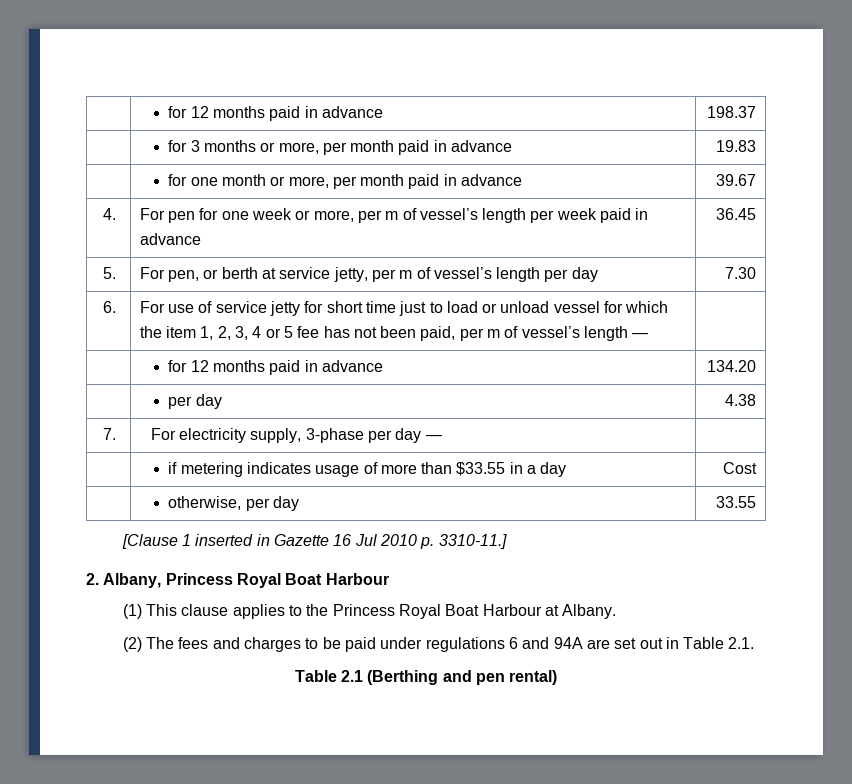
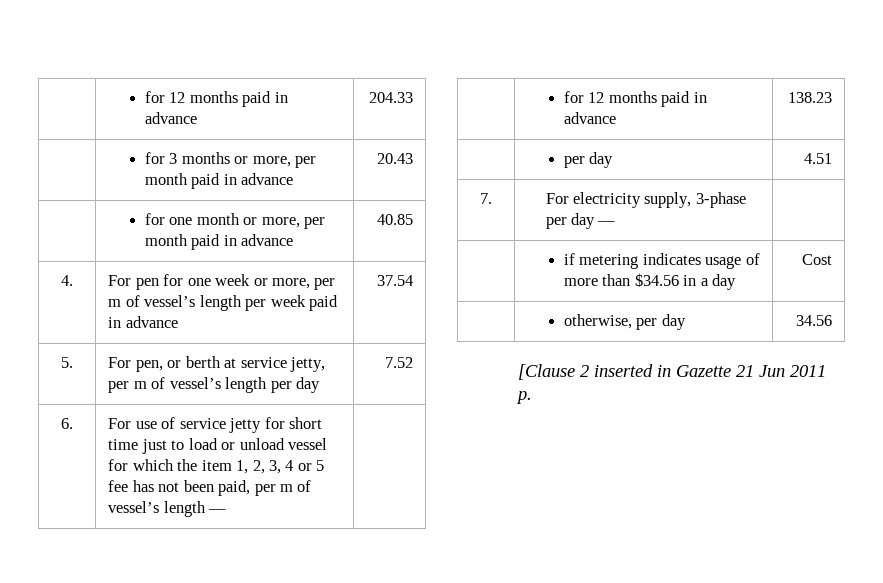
[168,106,383,121] [707,106,757,118] | for 12 months paid in advance | 198.37 -> [144,91,288,107] [144,112,197,124] [368,92,413,103] | for 12 months paid in advance | 204.33
[716,140,757,152] 19.83 -> [376,153,413,164] 20.43
[716,174,757,186] 39.67 -> [376,214,413,225] 40.85
[716,208,757,220] 36.45 -> [376,275,413,286] 37.54
[725,267,757,279] 7.30 -> [384,357,413,368] 7.52
[707,360,757,372] [168,394,222,409] [725,394,757,406] 134.20 // | per day | 4.38 -> [787,92,832,103] [563,152,614,168] [803,153,832,164] 138.23 // | per day | 4.51
[456,462,506,476] $33.55 -> [634,273,679,287] $34.56
[716,496,757,508] 33.55 -> [795,315,832,326] 34.56
[182,534,192,546] 1 -> [580,365,590,377] 2
[333,534,507,549] [86,573,389,588] [122,604,617,619] [122,637,755,652] [294,670,558,685] 16 Jul 2010 p. 3310-11.] // 2. Albany, Princess Royal Boat Harbour // (1) This clause applies to the Princess Royal Boat Harbour at Albany. // (2) The fees and charges to be paid under regulations 6 and 94A are set out in Table 2.1. // Table 2.1 (Berthing and pen rental) -> [736,365,827,377] [516,391,533,404] 21 Jun 2011 p.

